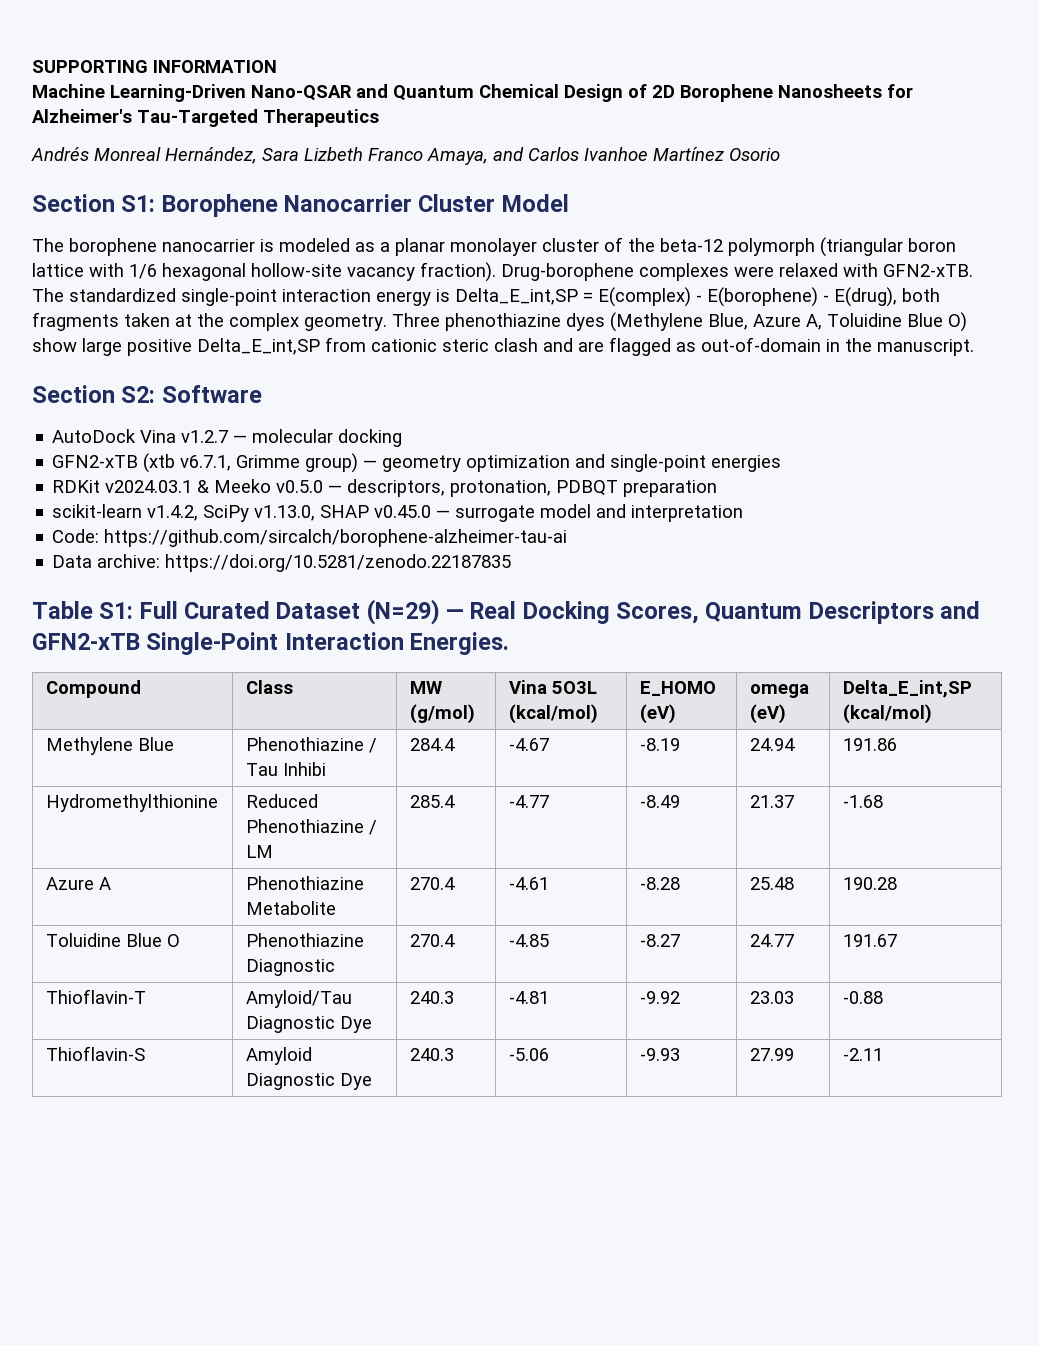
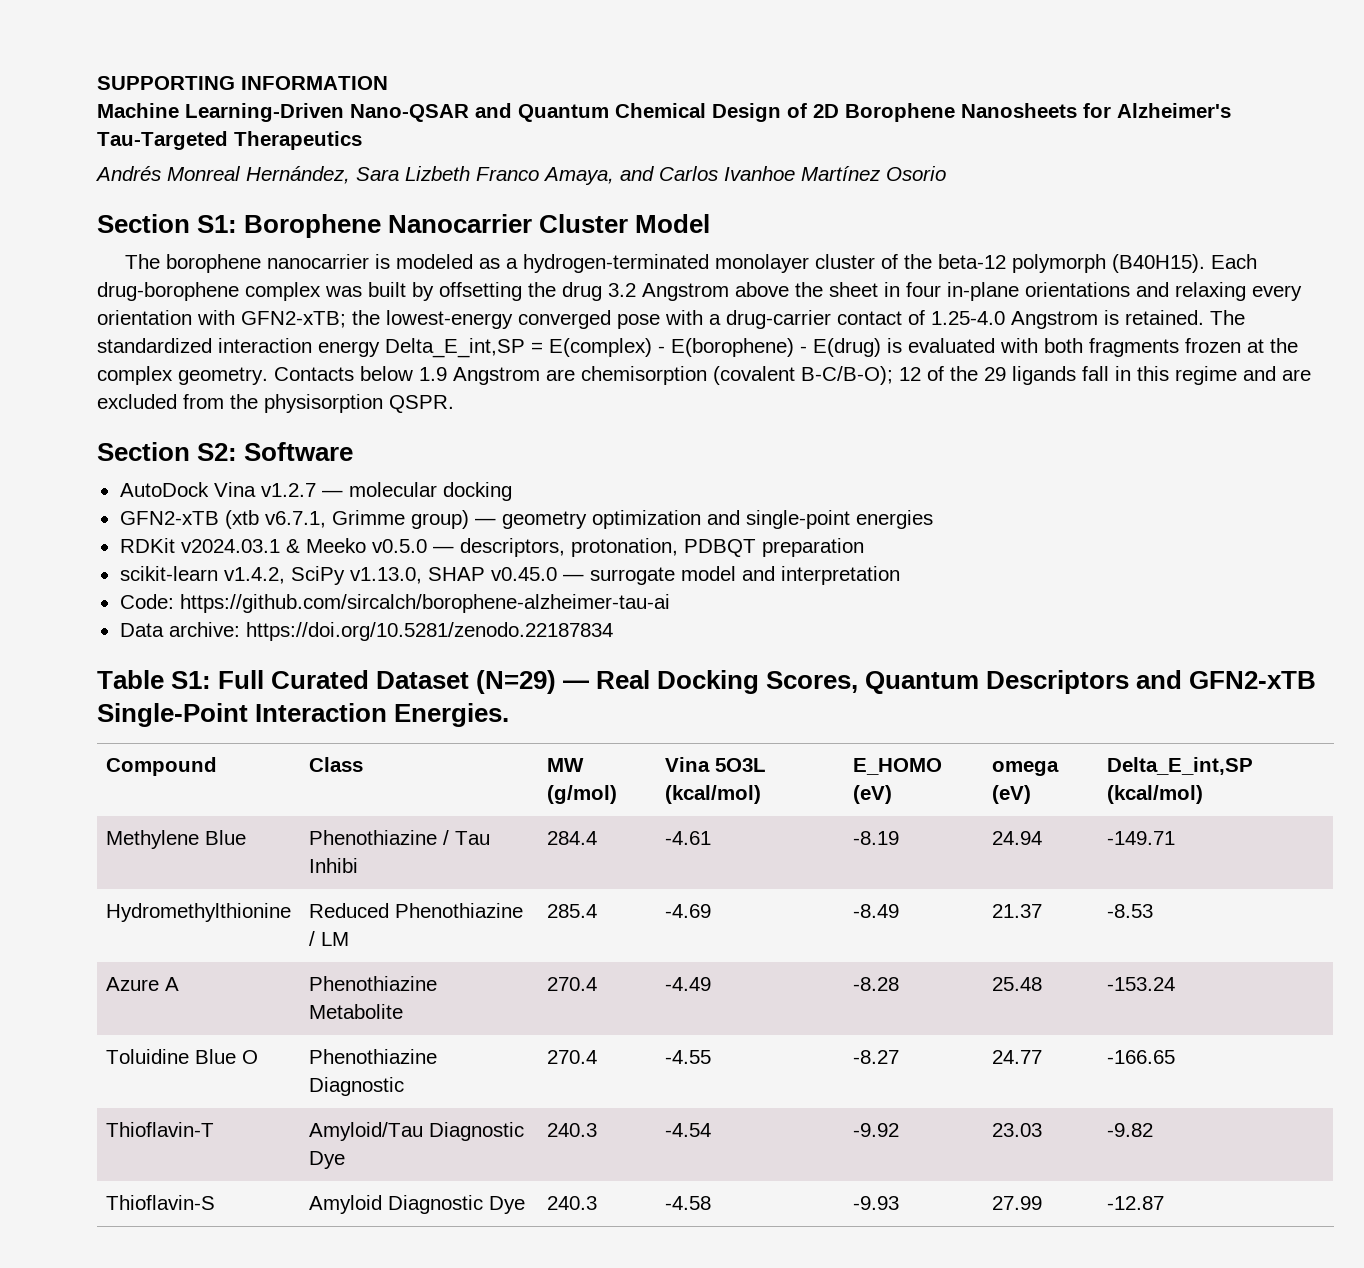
[395,238,445,256] planar -> [523,254,710,273] hydrogen-terminated
[820,237,956,257] [32,262,973,282] (triangular boron lattice with 1/6 hexagonal hollow-site vacancy fraction). Drug-borophene complexes were relaxed with GFN2-xTB. -> [1112,254,1258,273] [97,282,1302,301] [97,310,1204,329] (B40H15). Each drug-borophene complex was built by offsetting the drug 3.2 Angstrom above the sheet in four in-plane orientations and relaxing every orientation with GFN2-xTB; the lowest-energy converged pose with a drug-carrier contact of 1.25-4.0 Angstrom is retained.
[181,288,277,306] single-point -> (212, 345) none
[436,289,450,302] is -> (380, 349) none
[834,287,897,307] E(drug), -> [813,338,1038,357] E(drug) is evaluated with
[124,313,170,327] taken -> [1185,338,1241,353] frozen
[392,312,967,332] [32,337,974,356] Three phenothiazine dyes (Methylene Blue, Azure A, Toluidine Blue O) show large positive Delta_E_int,SP from cationic steric clash and are flagged as out-of-domain in the manuscript. -> [274,366,1311,385] [97,394,454,413] Contacts below 1.9 Angstrom are chemisorption (covalent B-C/B-O); 12 of the 29 ligands fall in this regime and are excluded from the physisorption QSPR.
[165,554,512,572] https://doi.org/10.5281/zenodo.22187835 -> [245,622,613,641] https://doi.org/10.5281/zenodo.22187834
[508,738,549,751] -4.67 -> [664,831,711,845] -4.61
[842,738,897,751] 191.86 -> [1106,831,1175,845] -149.71
[508,795,549,808] -4.77 -> [664,904,711,918] -4.69
[842,795,883,808] -1.68 -> [1106,904,1153,918] -8.53
[508,877,549,890] -4.61 -> [664,977,711,991] -4.49
[842,877,897,890] 190.28 -> [1106,977,1175,991] -153.24
[508,934,549,947] -4.85 -> [664,1050,711,1064] -4.55
[842,934,897,947] 191.67 -> [1106,1050,1175,1064] -166.65
[508,991,549,1004] -4.81 -> [664,1123,711,1137] -4.54
[842,991,883,1004] -0.88 -> [1106,1123,1153,1137] -9.82
[508,1048,549,1061] -5.06 -> [664,1196,711,1210] -4.58
[842,1048,883,1061] -2.11 -> [1106,1196,1164,1210] -12.87

